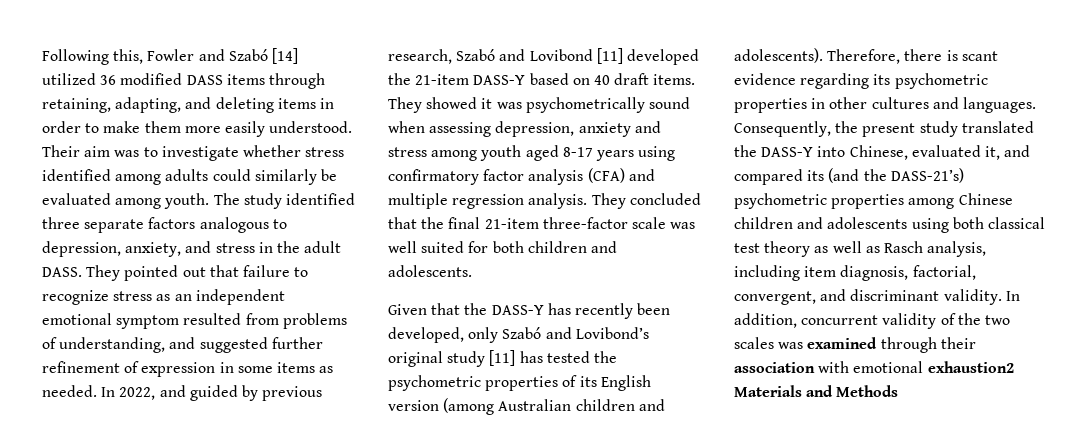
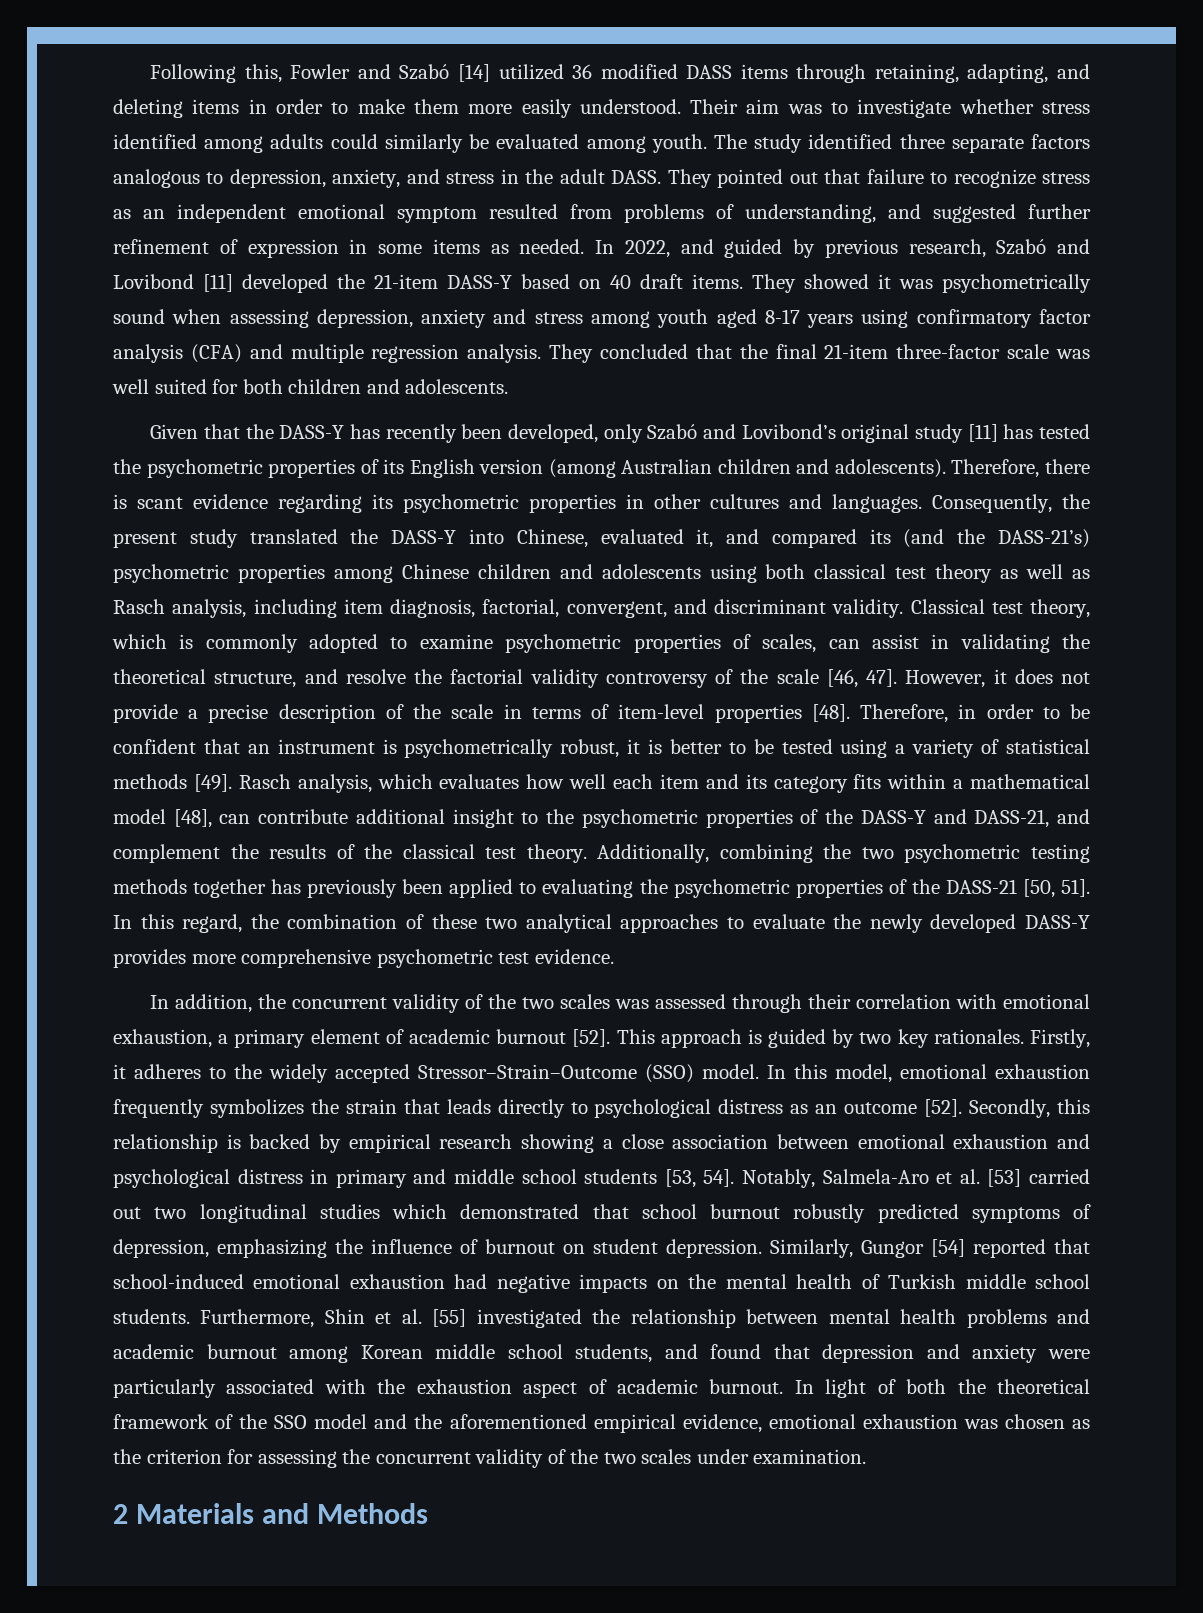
(1002, 297) none -> [910,599,1090,618] [112,634,1090,653] [113,669,1090,688] [113,704,1091,723] [113,739,1090,758] [113,774,1090,793] [113,809,1091,828] [113,844,1090,863] [113,879,1091,898] [113,914,1091,933] [113,949,614,968] Classical test theory, which is commonly adopted to examine psychometric properties of scales, can assist in validating the theoretical structure, and resolve the factorial validity controversy of the scale [46, 47]. However, it does not provide a precise description of the scale in terms of item-level properties [48]. Therefore, in order to be confident that an instrument is psychometrically robust, it is better to be tested using a variety of statistical methods [49]. Rasch analysis, which evaluates how well each item and its category fits within a mathematical model [48], can contribute additional insight to the psychometric properties of the DASS-Y and DASS-21, and complement the results of the classical test theory. Additionally, combining the two psychometric testing methods together has previously been applied to evaluating the psychometric properties of the DASS-21 [50, 51]. In this regard, the combination of these two analytical approaches to evaluate the newly developed DASS-Y provides more comprehensive psychometric test evidence. //
(797, 320) none -> [258,994,287,1009] the
[807,337,878,349] examined -> [655,994,727,1009] assessed
[734,362,815,373] association -> [856,994,952,1009] correlation
[927,361,1014,373] exhaustion2 -> [113,1029,1090,1048] [113,1064,1090,1083] [113,1099,1090,1118] [113,1134,1091,1153] [113,1169,1091,1188] [113,1204,1091,1223] [113,1239,1090,1258] [113,1274,1090,1293] [113,1309,1090,1328] [113,1344,1090,1363] [113,1379,1090,1398] [113,1414,1090,1433] [113,1449,867,1468] [113,1504,128,1524] exhaustion, a primary element of academic burnout [52]. This approach is guided by two key rationales. Firstly, it adheres to the widely accepted Stressor–Strain–Outcome (SSO) model. In this model, emotional exhaustion frequently symbolizes the strain that leads directly to psychological distress as an outcome [52]. Secondly, this relationship is backed by empirical research showing a close association between emotional exhaustion and psychological distress in primary and middle school students [53, 54]. Notably, Salmela-Aro et al. [53] carried out two longitudinal studies which demonstrated that school burnout robustly predicted symptoms of depression, emphasizing the influence of burnout on student depression. Similarly, Gungor [54] reported that school-induced emotional exhaustion had negative impacts on the mental health of Turkish middle school students. Furthermore, Shin et al. [55] investigated the relationship between mental health problems and academic burnout among Korean middle school students, and found that depression and anxiety were particularly associated with the exhaustion aspect of academic burnout. In light of both the theoretical framework of the SSO model and the aforementioned empirical evidence, emotional exhaustion was chosen as the criterion for assessing the concurrent validity of the two scales under examination. // 2

